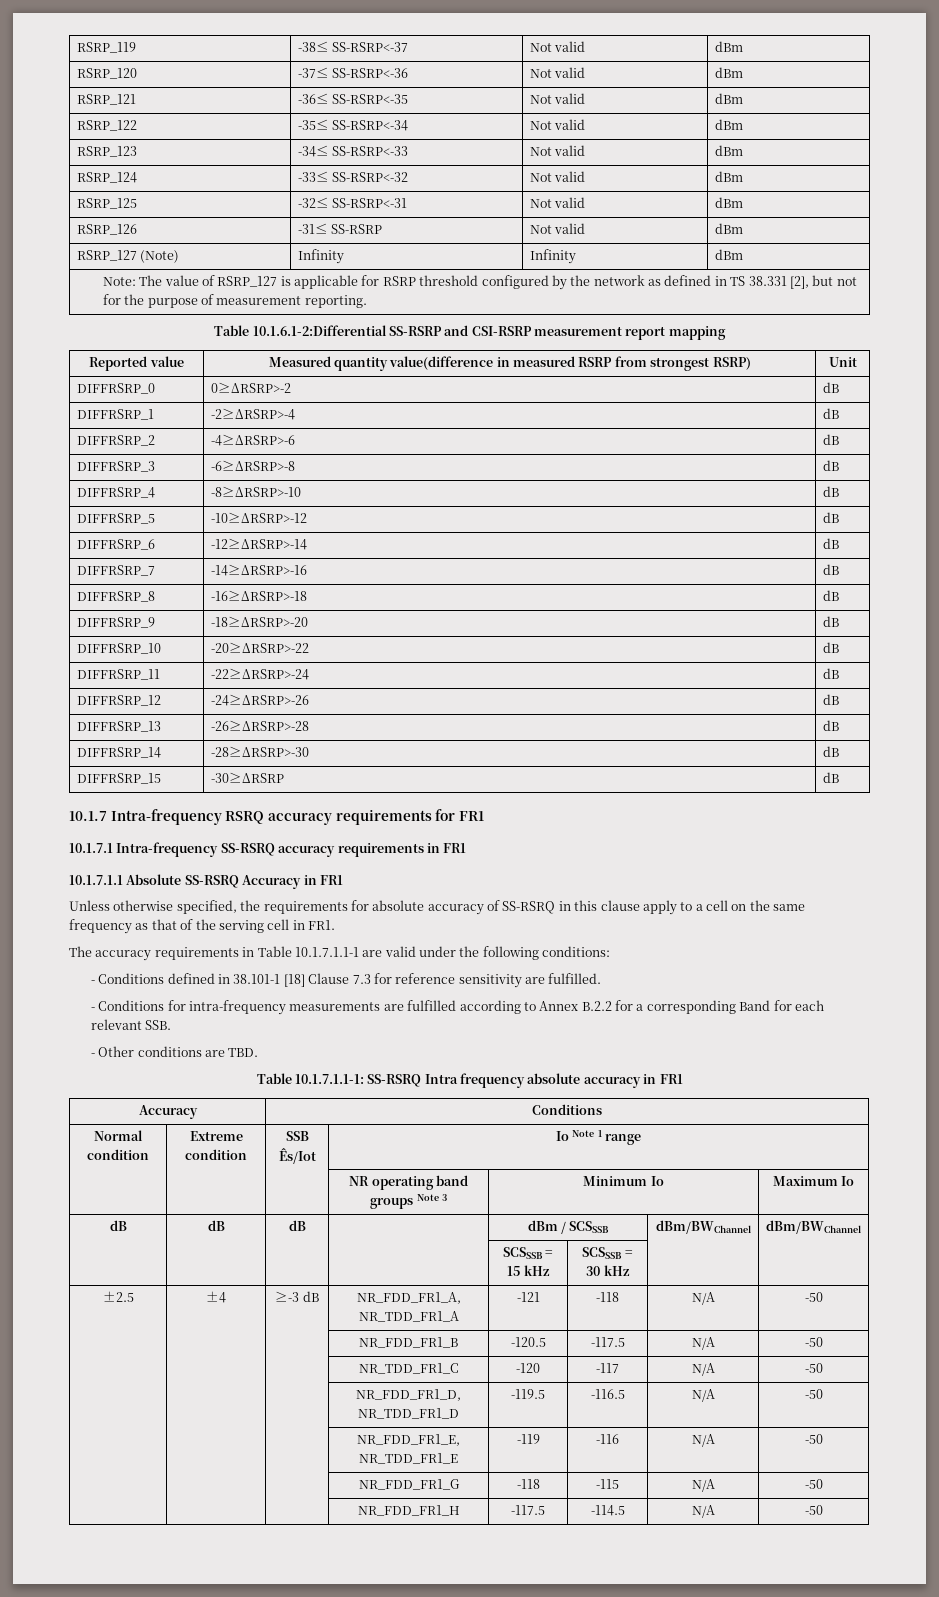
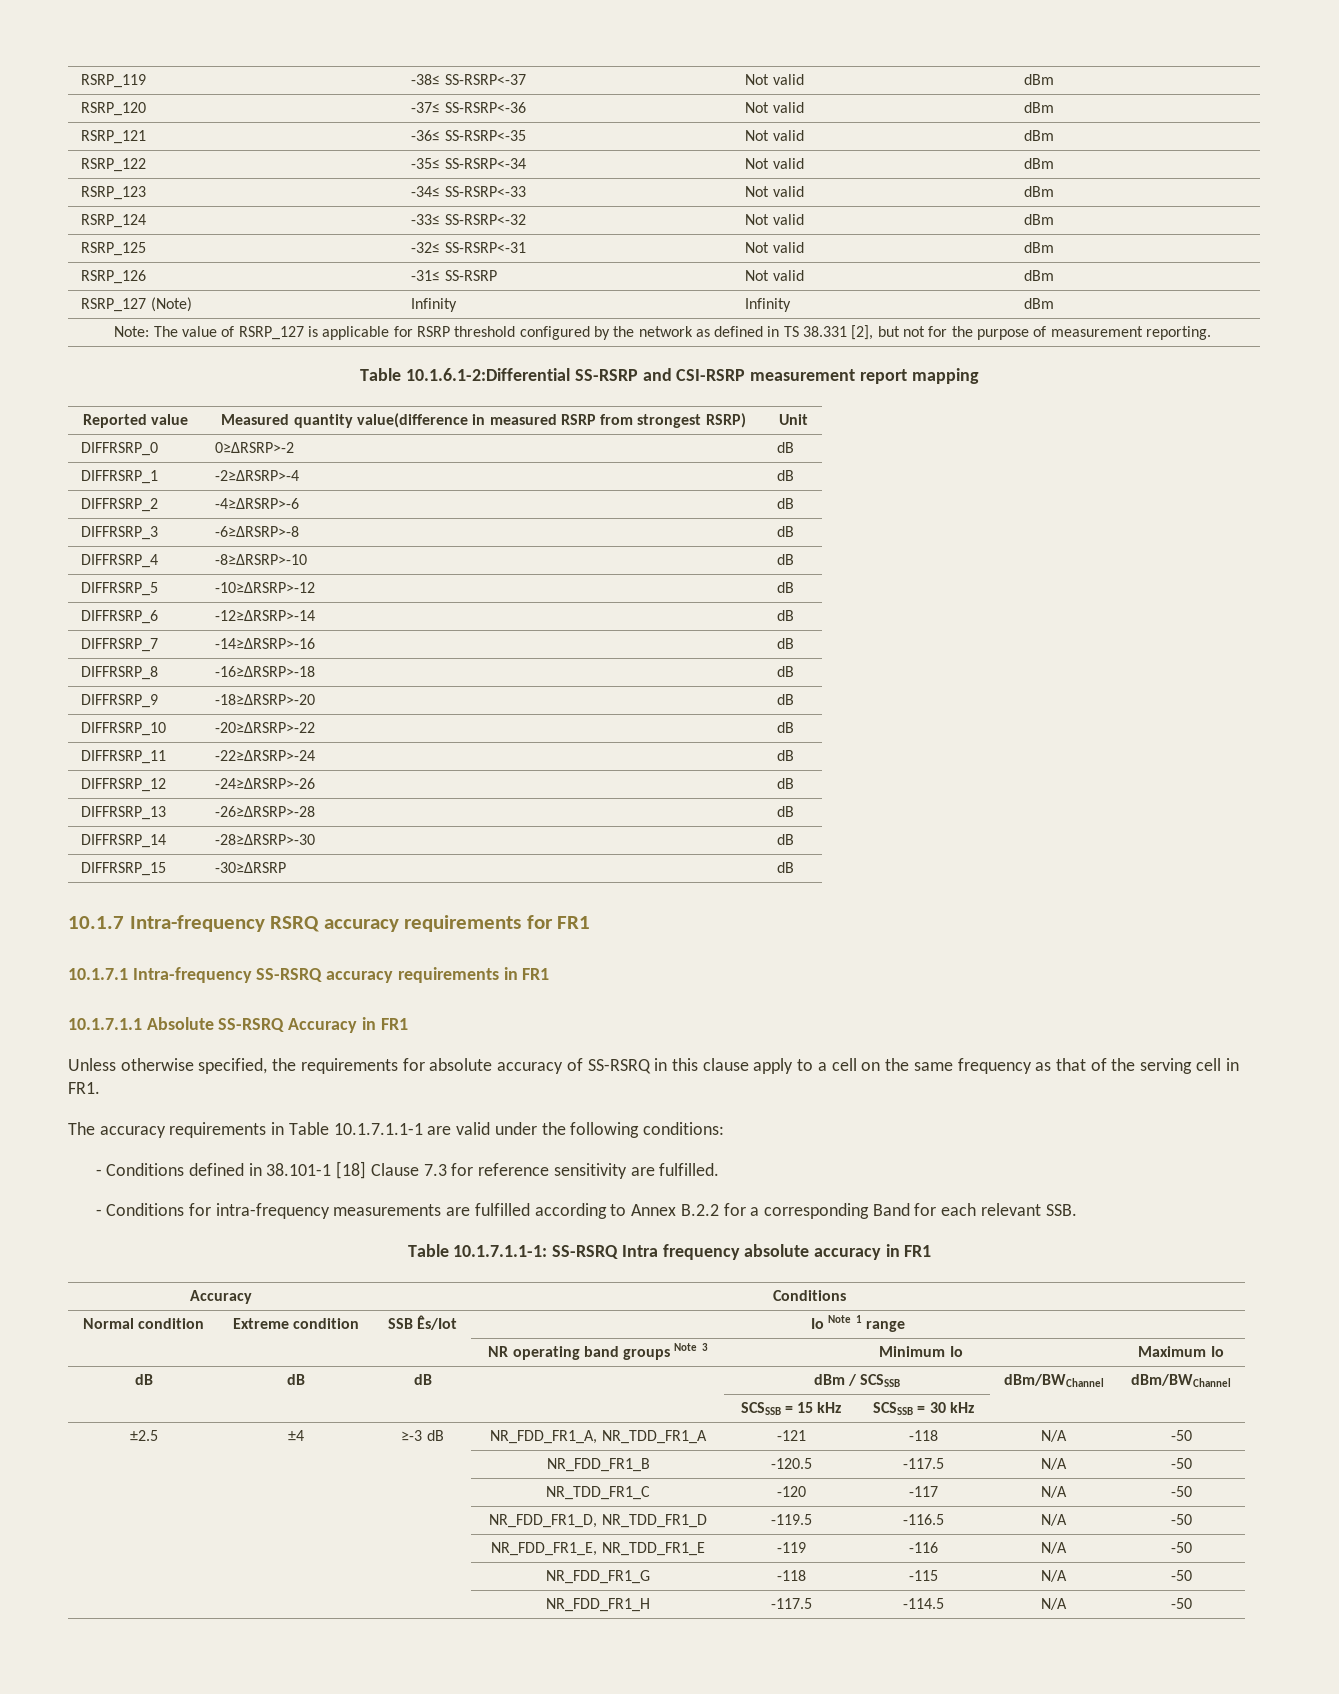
[90,1046,259,1057] // - Other conditions are TBD. -> (1077, 1210) none

